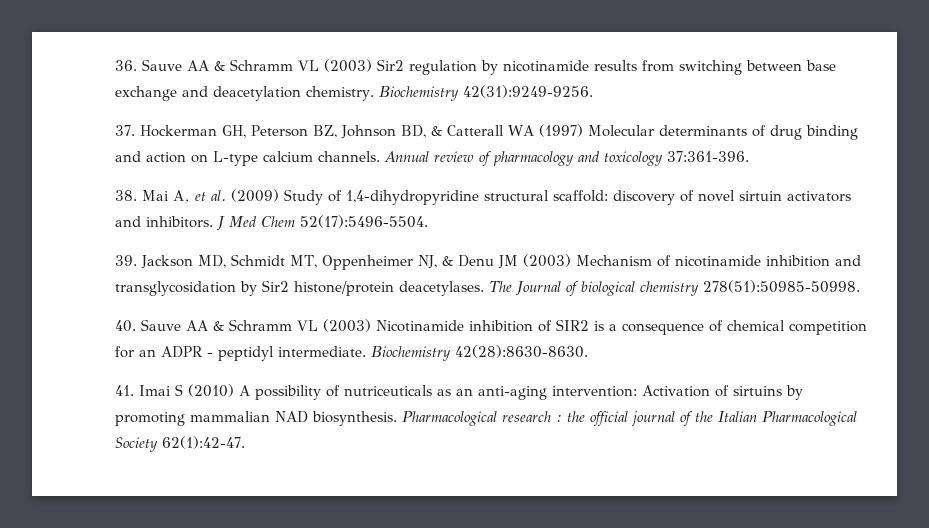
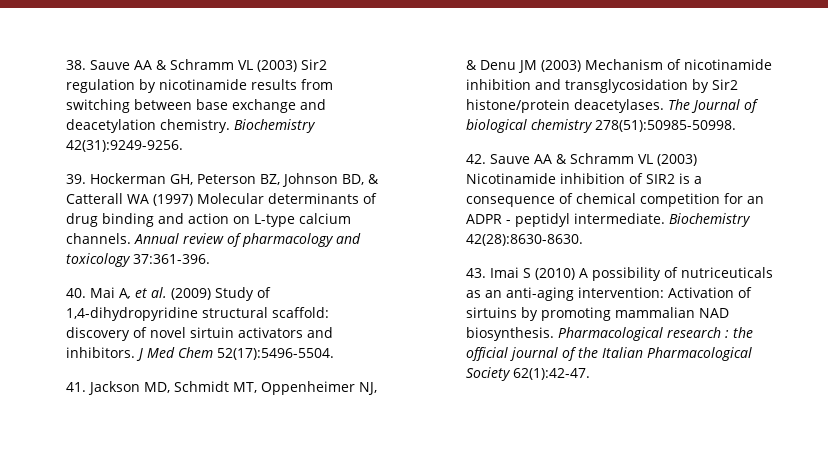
[114,60,137,71] 36. -> [65,60,86,70] 38.
[114,125,135,136] 37. -> [65,174,86,184] 39.
[114,190,137,201] 38. -> [65,288,86,298] 40.
[114,255,137,266] 39. -> [65,382,86,392] 41.
[114,320,136,332] 40. -> [465,154,486,164] 42.
[114,385,134,396] 41. -> [465,268,486,278] 43.

